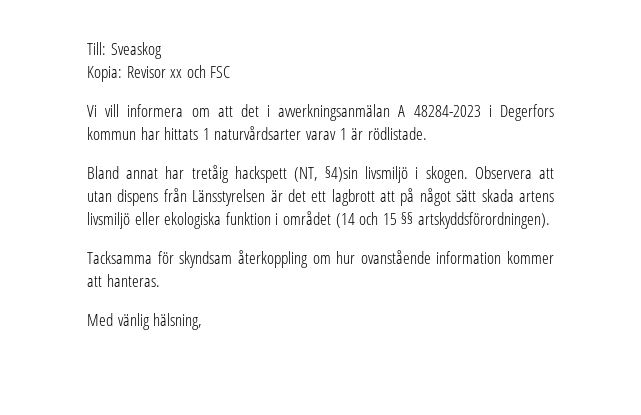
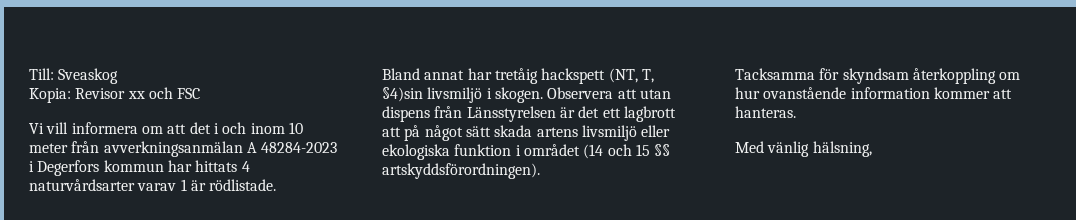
(271, 111) none -> [222,122,303,134] [29,141,100,153] och inom 10 meter från
[202,128,210,140] 1 -> [241,161,250,172] 4
(318, 174) none -> [641,69,654,83] T,

